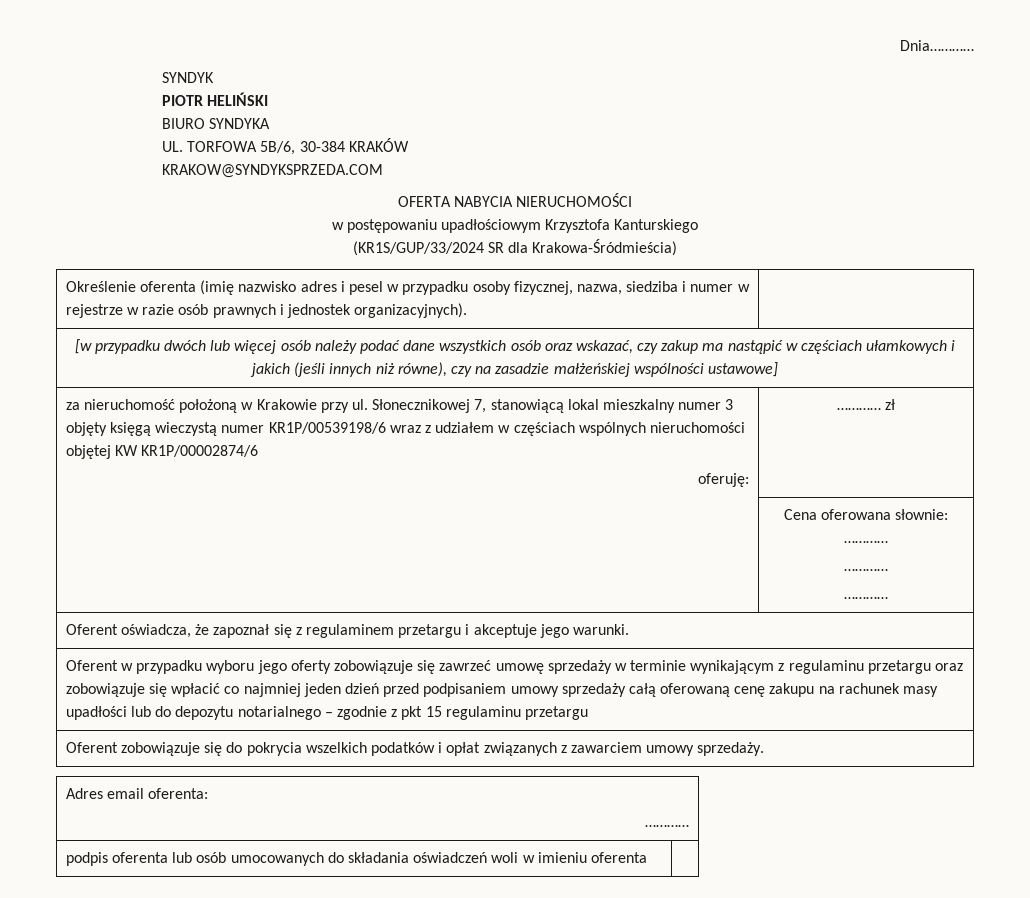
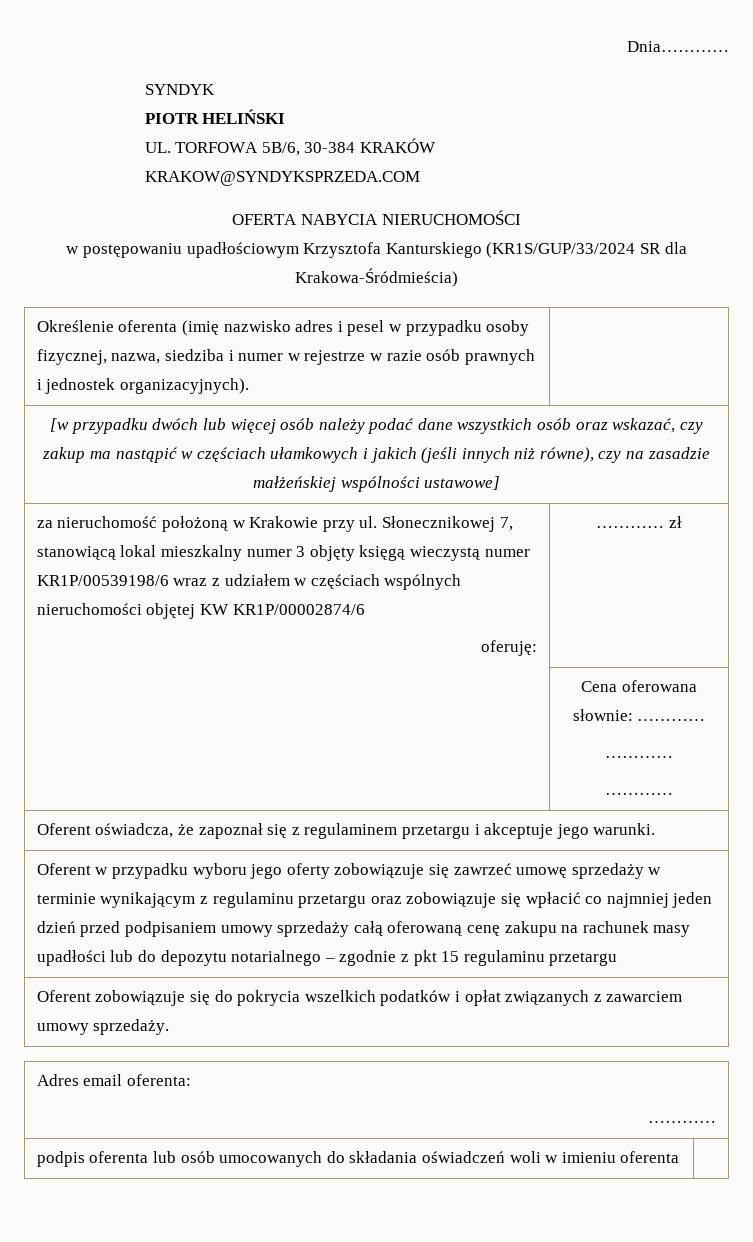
[161,118,271,129] // BIURO SYNDYKA -> (286, 116) none
(699, 226) // -> (482, 250) none

